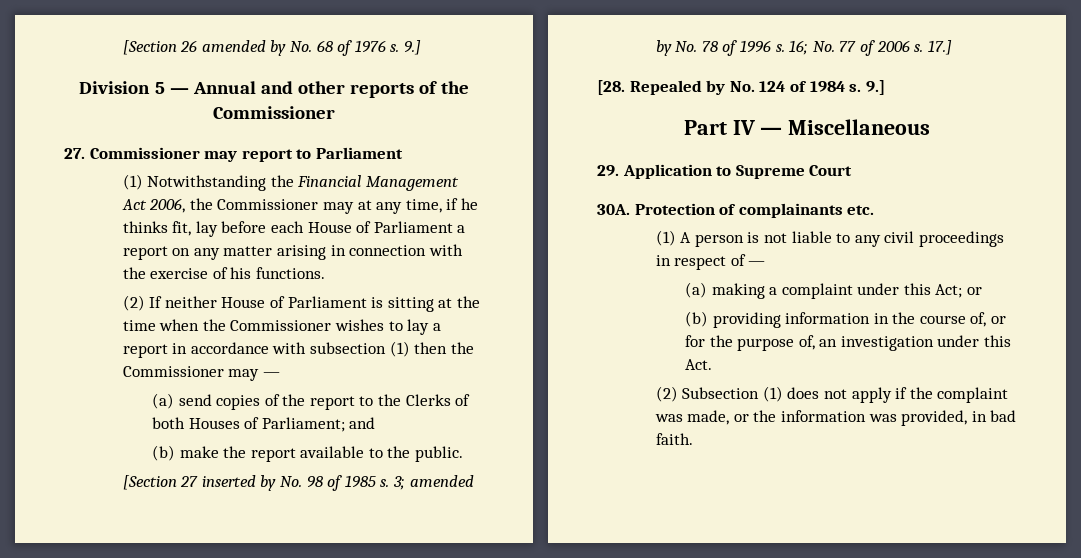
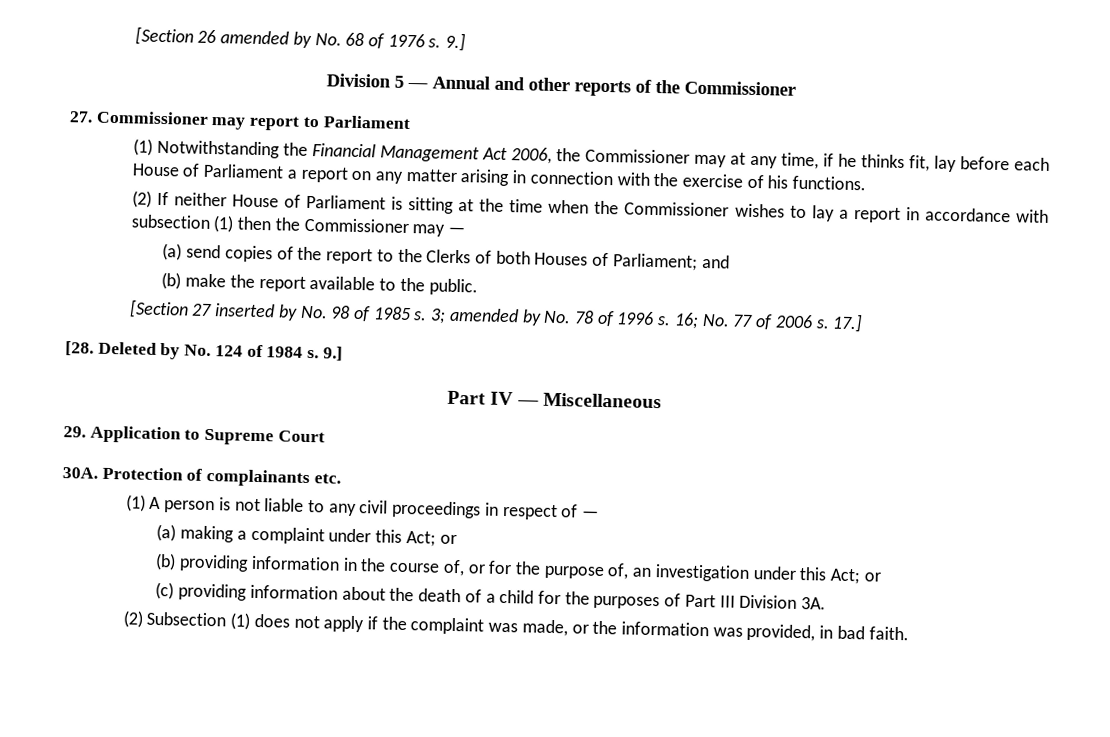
[629,80,702,95] Repealed -> [97,341,157,355] Deleted
[684,359,712,370] Act. -> [830,568,881,585] [155,581,827,610] Act; or // (c) providing information about the death of a child for the purposes of Part III Division 3A.

